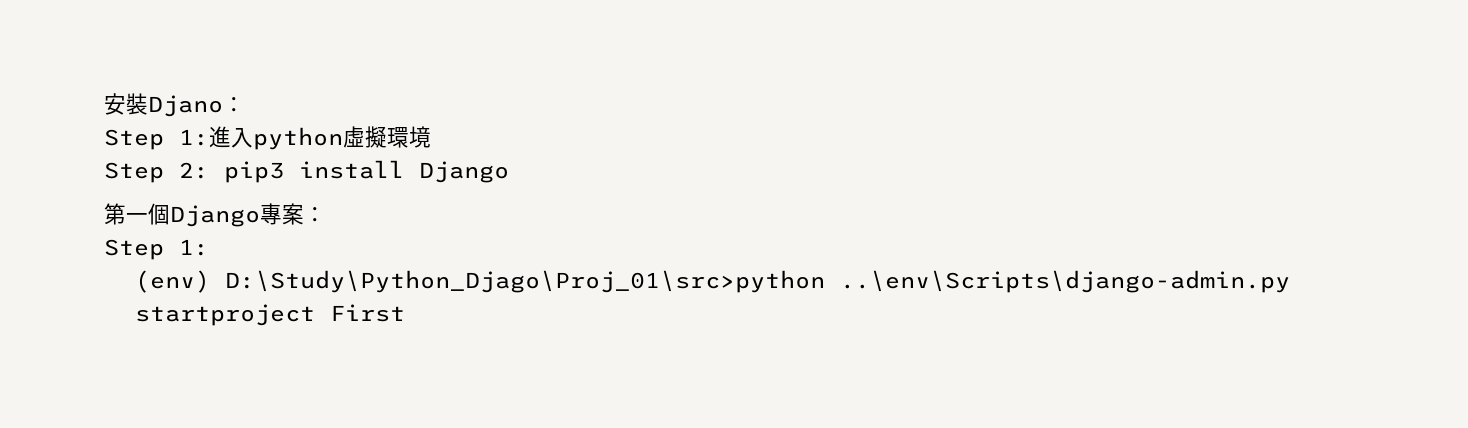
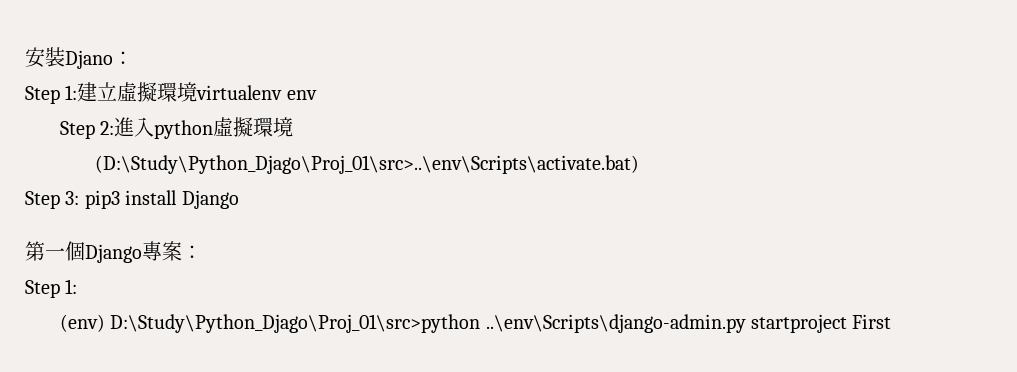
(209, 137) none -> [77,82,317,102] [59,121,115,139] 建立虛擬環境virtualenv env // Step 2:
[104,162,209,183] // Step 2: -> [94,155,639,174] [25,191,80,209] // (D:\Study\Python_Djago\Proj_01\src>..\env\Scripts\activate.bat) // Step 3:

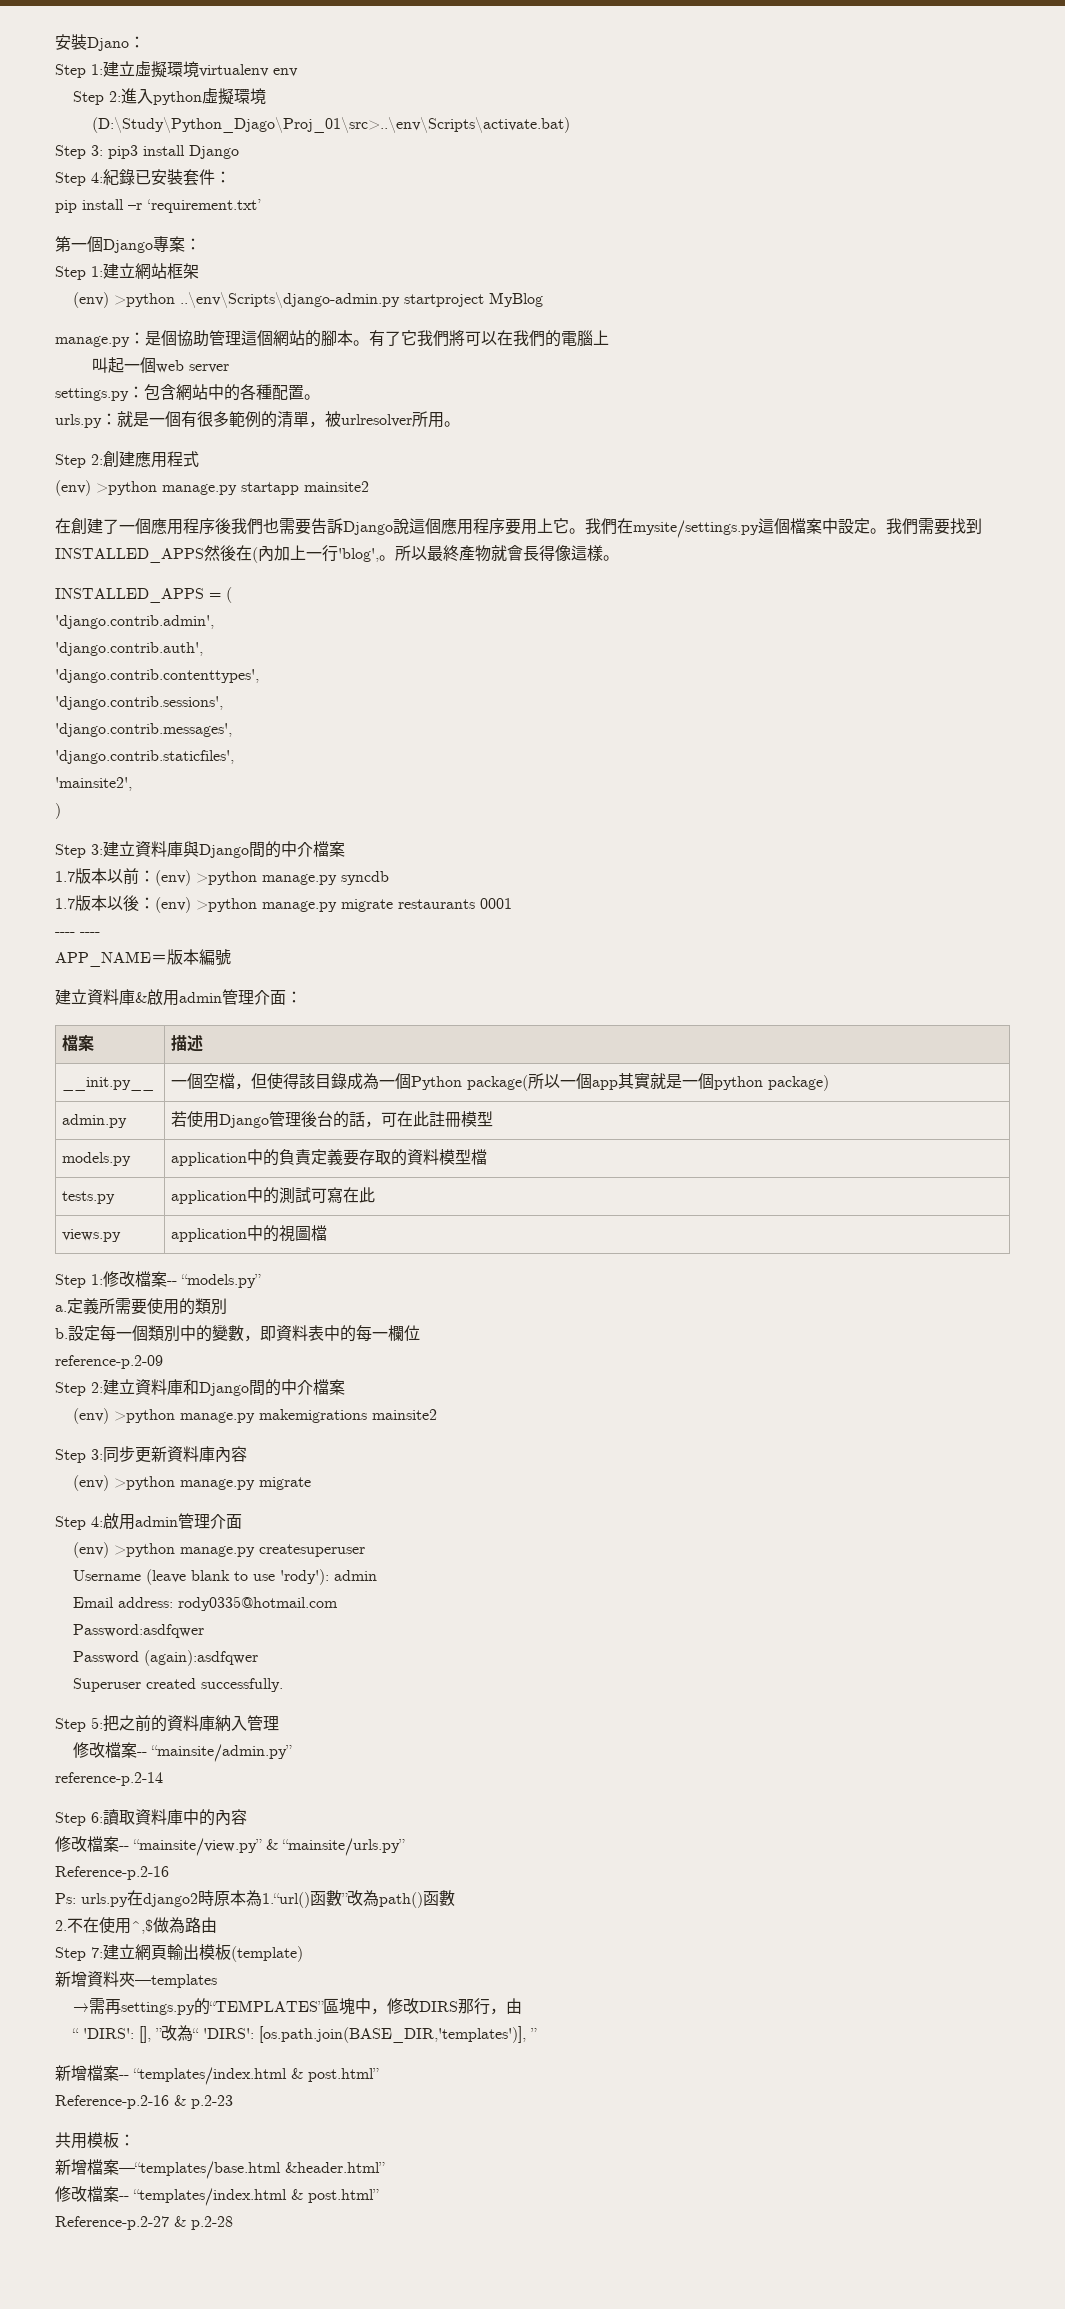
(239, 199) none -> [55,169,231,186] [55,199,261,213] // Step 4:紀錄已安裝套件： // pip install –r ‘requirement.txt’
[59,314,481,333] // (env) D:\Study\Python_Djago\Proj_01\src>python -> [103,263,199,280] [73,292,176,308] 建立網站框架 // (env) >python
[852,314,892,329] First -> [489,292,544,307] [55,330,609,347] [91,357,229,373] [55,384,320,401] [55,411,460,428] [55,451,199,468] [55,480,369,496] [55,518,982,538] [55,545,619,563] [55,587,232,603] [55,615,214,629] [55,642,203,656] [55,669,259,683] [55,696,223,710] [55,723,232,737] [55,750,234,764] [55,777,132,791] [55,803,61,819] [55,841,345,858] [55,868,389,886] [55,895,512,913] [55,932,100,936] [55,949,231,967] [55,989,302,1006] [61,1034,94,1051] [170,1035,203,1052] [61,1077,154,1091] [170,1073,829,1091] [61,1114,127,1128] [170,1111,493,1128] [61,1152,131,1166] [170,1149,487,1166] [61,1191,115,1204] [170,1187,375,1204] [61,1229,121,1242] [170,1225,327,1242] [55,1271,261,1288] [55,1298,227,1315] [55,1324,420,1342] [55,1355,163,1369] [55,1379,345,1396] [73,1408,438,1424] [55,1446,247,1463] [73,1475,312,1491] [55,1513,242,1530] [73,1542,366,1558] [73,1569,378,1585] [73,1596,339,1611] [73,1624,205,1638] [73,1650,259,1666] [73,1678,284,1692] [55,1715,279,1732] [73,1742,293,1762] [55,1772,163,1786] [55,1809,247,1826] [55,1836,405,1856] [55,1866,169,1880] [55,1890,455,1908] [55,1917,217,1934] [55,1944,303,1962] [55,1971,217,1988] [73,1998,523,2015] [72,2025,538,2043] [55,2065,379,2085] [55,2095,233,2109] [55,2132,135,2149] [55,2159,385,2179] [55,2186,379,2206] [55,2216,233,2230] MyBlog // manage.py：是個協助管理這個網站的腳本。有了它我們將可以在我們的電腦上 // 叫起一個web server // settings.py：包含網站中的各種配置。 // urls.py：就是一個有很多範例的清單，被urlresolver所用。 // Step 2:創建應用程式 // (env) >python manage.py startapp mainsite2 // 在創建了一個應用程序後我們也需要告訴Django說這個應用程序要用上它。我們在mysite/settings.py這個檔案中設定。我們需要找到INSTALLED_APPS然後在(內加上一行'blog',。所以最終產物就會長得像這樣。 // INSTALLED_APPS = ( // 'django.contrib.admin', // 'django.contrib.auth', // 'django.contrib.contenttypes', // 'django.contrib.sessions', // 'django.contrib.messages', // 'django.contrib.staticfiles', // 'mainsite2', // ) // Step 3:建立資料庫與Django間的中介檔案 // 1.7版本以前：(env) >python manage.py syncdb // 1.7版本以後：(env) >python manage.py migrate restaurants 0001 // ---- ---- // APP_NAME＝版本編號 // 建立資料庫&啟用admin管理介面： // 檔案 | 描述 // __init.py__ | 一個空檔，但使得該目錄成為一個Python package(所以一個app其實就是一個python package) // admin.py | 若使用Django管理後台的話，可在此註冊模型 // models.py | application中的負責定義要存取的資料模型檔 // tests.py | application中的測試可寫在此 // views.py | application中的視圖檔 // Step 1:修改檔案-- “models.py” // a.定義所需要使用的類別 // b.設定每一個類別中的變數，即資料表中的每一欄位 // reference-p.2-09 // Step 2:建立資料庫和Django間的中介檔案 // (env) >python manage.py makemigrations mainsite2 // Step 3:同步更新資料庫內容 // (env) >python manage.py migrate // Step 4:啟用admin管理介面 // (env) >python manage.py createsuperuser // Username (leave blank to use 'rody'): admin // Email address: rody0335@hotmail.com // Password:asdfqwer // Password (again):asdfqwer // Superuser created successfully. // Step 5:把之前的資料庫納入管理 // 修改檔案-- “mainsite/admin.py” // reference-p.2-14 // Step 6:讀取資料庫中的內容 // 修改檔案-- “mainsite/view.py” & “mainsite/urls.py” // Reference-p.2-16 // Ps: urls.py在django2時原本為1.“url()函數”改為path()函數 // 2.不在使用^,$做為路由 // Step 7:建立網頁輸出模板(template) // 新增資料夾—templates // →需再settings.py的“TEMPLATES”區塊中，修改DIRS那行，由 // “ 'DIRS': [], ”改為“ 'DIRS': [os.path.join(BASE_DIR,'templates')], ” // 新增檔案-- “templates/index.html & post.html” // Reference-p.2-16 & p.2-23 // 共用模板： // 新增檔案—“templates/base.html &header.html” // 修改檔案-- “templates/index.html & post.html” // Reference-p.2-27 & p.2-28

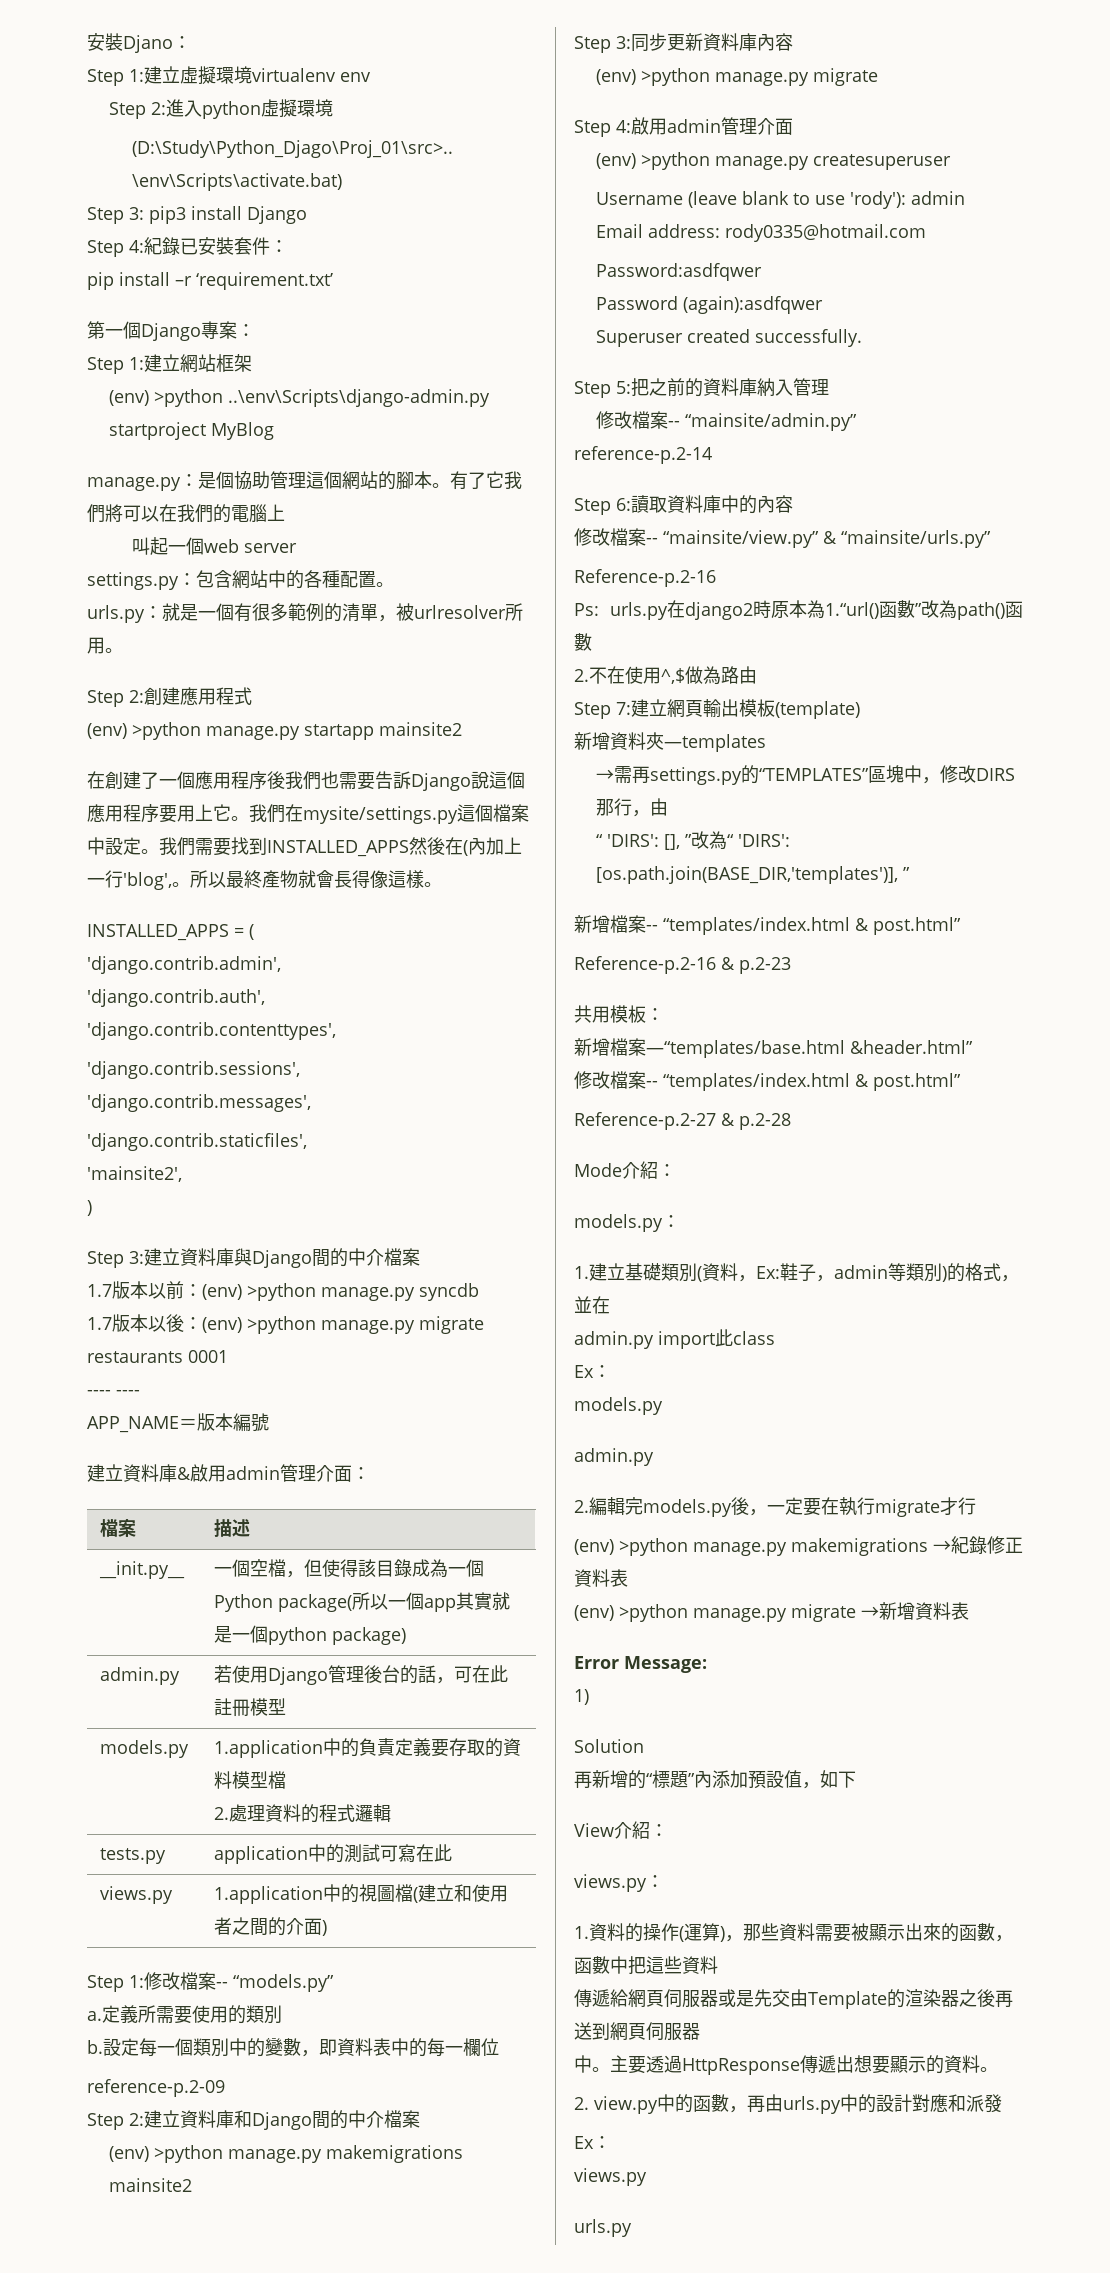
[170,1152,247,1166] application -> [213,1740,323,1758] 1.application
(487, 1157) none -> [213,1804,391,1823] // 2.處理資料的程式邏輯
[170,1228,247,1242] application -> [213,1886,323,1904] 1.application
(327, 1233) none -> [412,1884,508,1903] [213,1917,327,1936] (建立和使用者之間的介面)
(233, 2223) none -> [574,1161,676,1179] [574,1214,680,1232] [574,1263,1019,1282] [574,1296,610,1314] [574,1329,775,1349] [574,1365,611,1378] [574,1397,663,1415] [574,1448,654,1466] [574,1497,976,1517] [574,1536,1023,1556] [574,1569,628,1587] [574,1602,969,1622] [574,1656,707,1673] [574,1689,589,1705] [574,1739,644,1753] [574,1770,856,1789] [574,1821,668,1839] [574,1874,664,1892] [574,1923,1013,1942] [574,1956,718,1975] [574,1989,1013,2009] [574,2022,700,2041] [574,2055,998,2075] [574,2094,1002,2114] [574,2136,611,2149] [574,2168,647,2186] [574,2219,632,2237] // Mode介紹： // models.py： // 1.建立基礎類別(資料，Ex:鞋子，admin等類別)的格式，並在 // admin.py import此class // Ex： // models.py // admin.py // 2.編輯完models.py後，一定要在執行migrate才行 // (env) >python manage.py makemigrations →紀錄修正資料表 // (env) >python manage.py migrate →新增資料表 // Error Message: // 1) // Solution // 再新增的“標題”內添加預設值，如下 // View介紹： // views.py： // 1.資料的操作(運算)，那些資料需要被顯示出來的函數，函數中把這些資料 // 傳遞給網頁伺服器或是先交由Template的渲染器之後再送到網頁伺服器 // 中。主要透過HttpResponse傳遞出想要顯示的資料。 // 2. view.py中的函數，再由urls.py中的設計對應和派發 // Ex： // views.py // urls.py

